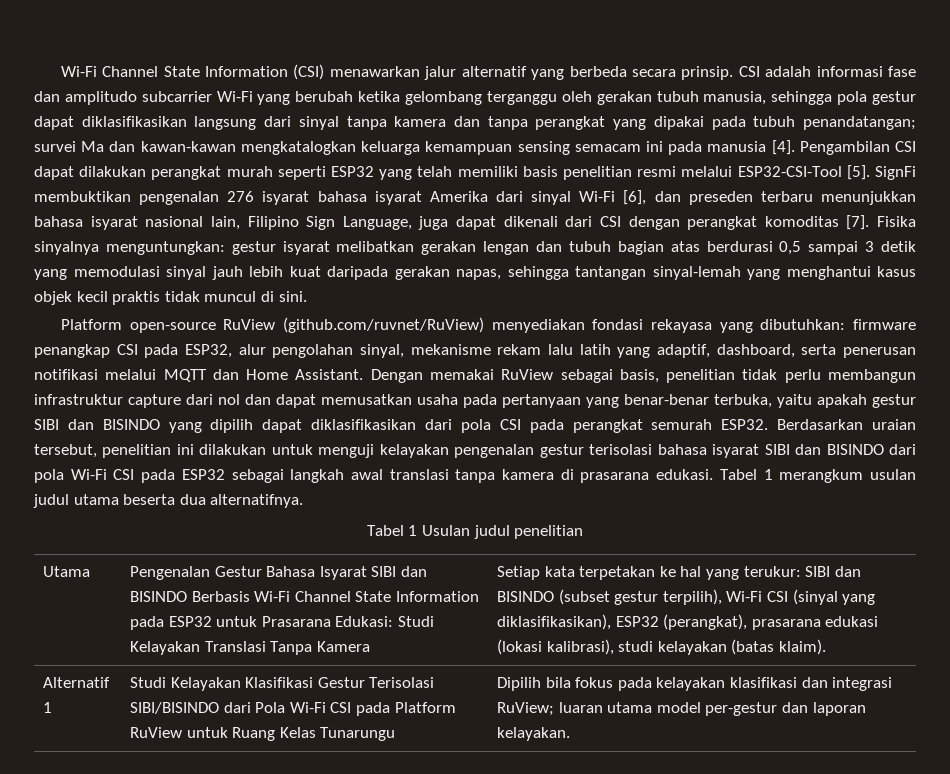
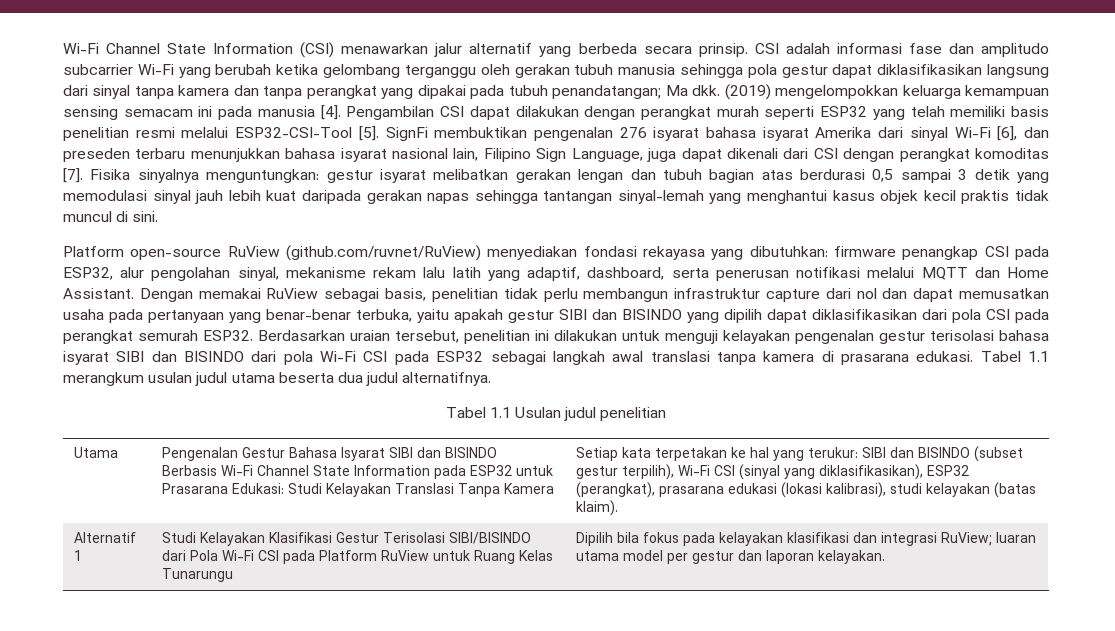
[703,91,767,105] manusia, -> [618,64,676,75] manusia
[34,141,356,155] survei Ma dan kawan-kawan mengkatalogkan -> [665,84,899,100] Ma dkk. (2019) mengelompokkan
(147, 171) none -> [584,106,636,120] dengan
[456,269,501,280] napas, -> [427,193,470,204] napas
[763,469,773,480] 1 -> [1028,351,1050,362] 1.1
(206, 499) none -> [366,372,399,386] judul
[408,525,418,536] 1 -> [489,407,511,418] 1.1
[705,702,778,716] per-gestur -> [667,551,735,564] per gestur

